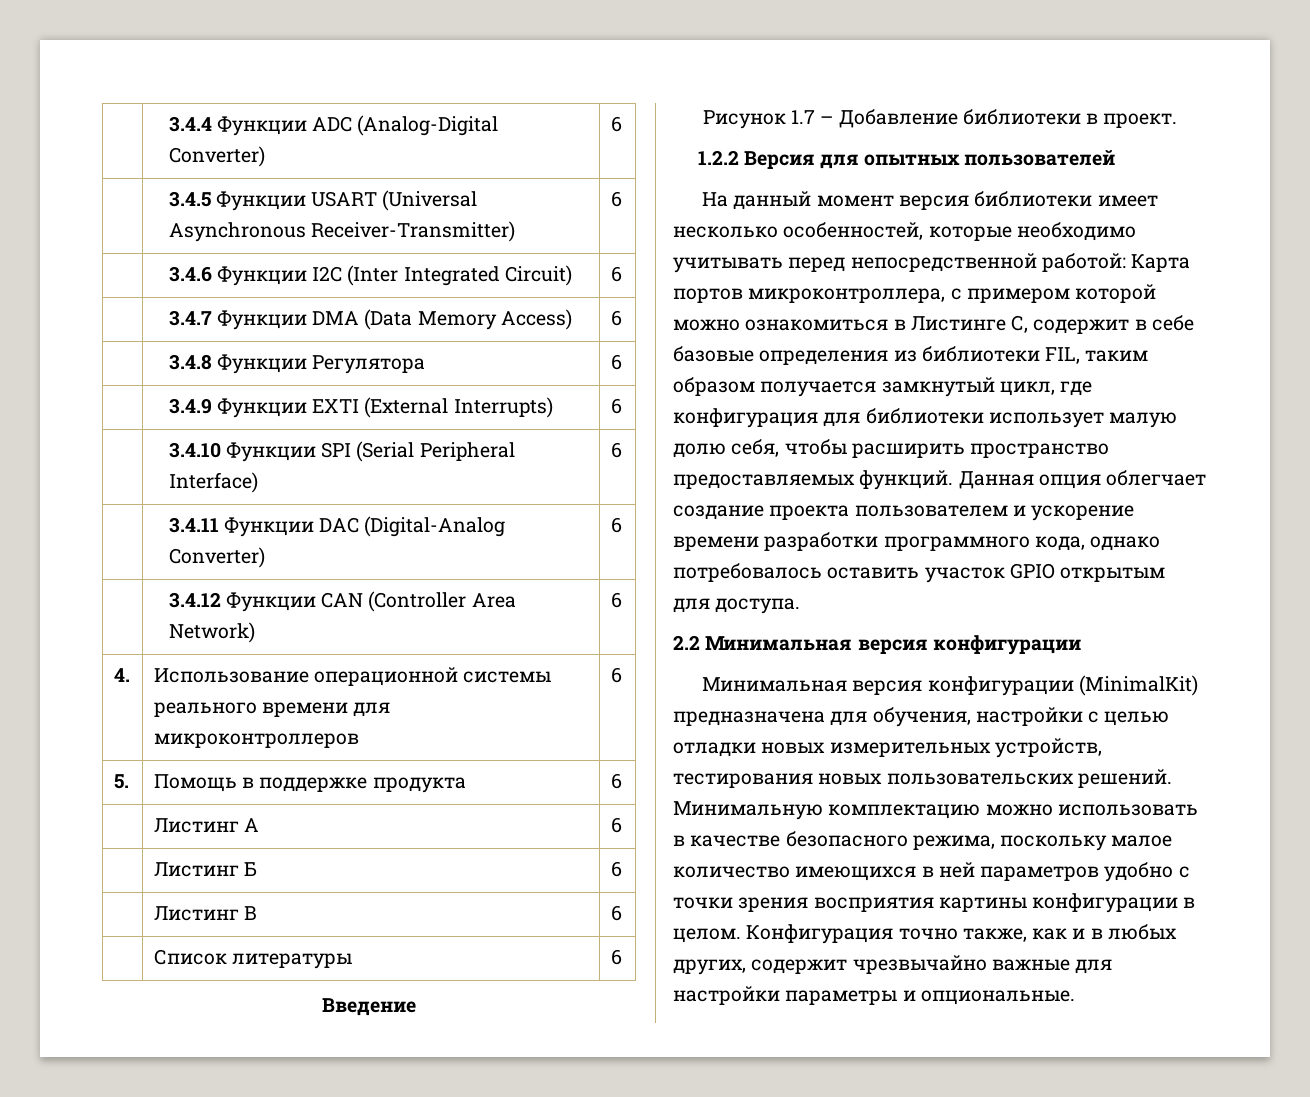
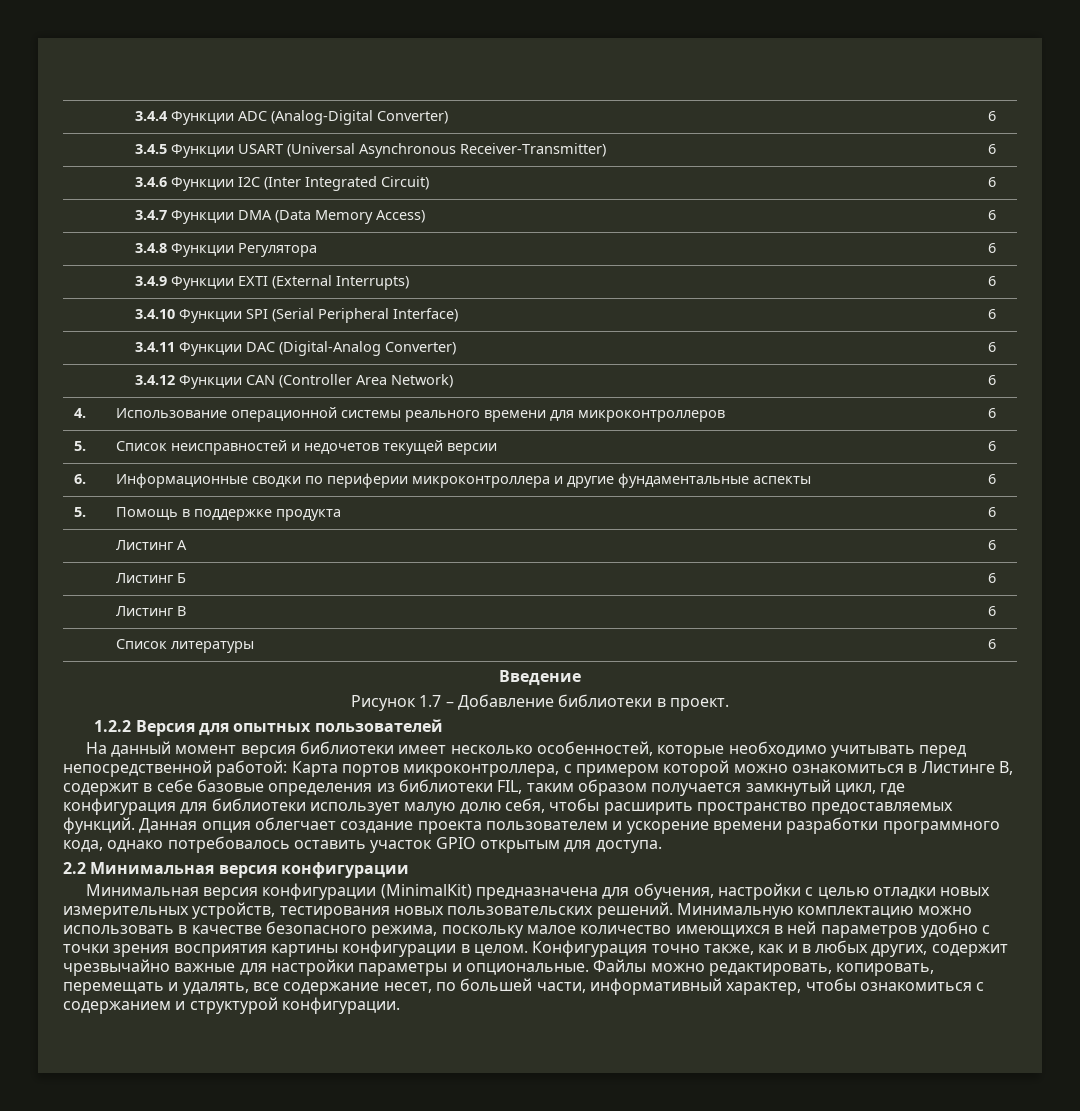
(622, 675) none -> [74,441,87,451] [116,440,498,455] [988,441,997,451] [74,474,87,484] [116,473,812,488] [988,474,997,484] // 5. | Список неисправностей и недочетов текущей версии | 6 // 6. | Информационные сводки по периферии микроконтроллера и другие фундаментальные аспекты | 6
[1011,315,1029,333] С, -> [998,761,1013,775] B,
(1075, 997) none -> [593,959,935,976] [63,978,985,995] [63,997,400,1014] Файлы можно редактировать, копировать, перемещать и удалять, все содержание несет, по большей части, информативный характер, чтобы ознакомиться с содержанием и структурой конфигурации.

